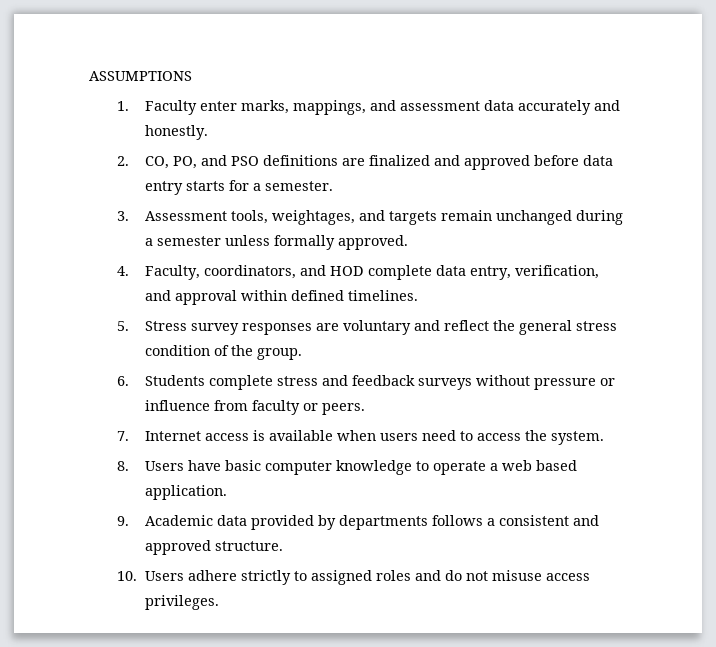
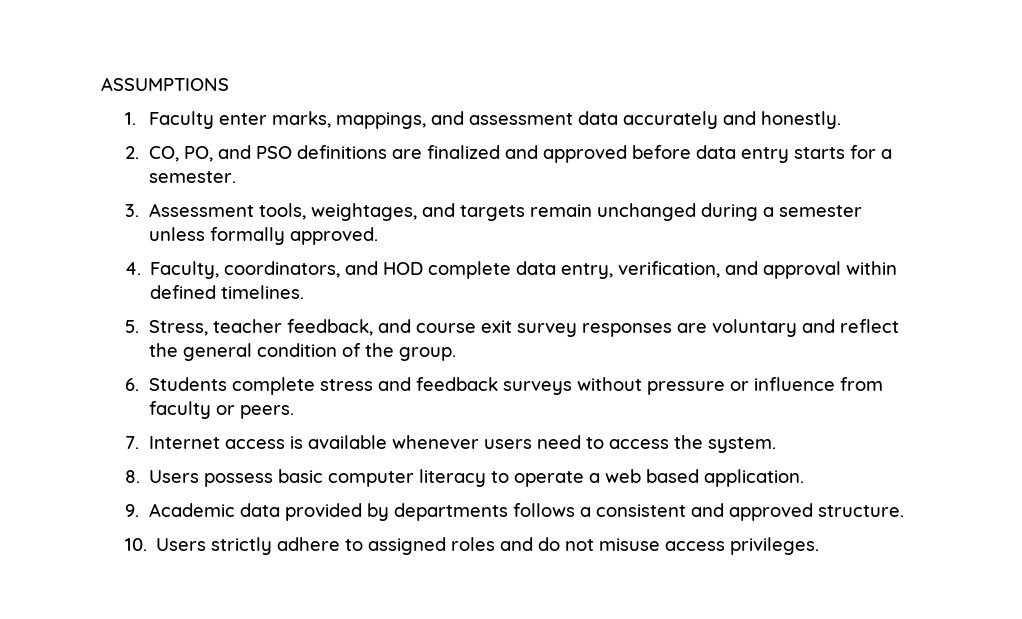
[145,321,188,331] Stress -> [148,319,512,336] Stress, teacher feedback, and course exit
[576,321,618,331] stress -> (252, 352) none
[337,430,377,441] when -> [391,435,479,449] whenever
[188,460,222,471] have -> [204,473,274,487] possess
[336,460,413,475] knowledge -> [419,469,487,487] literacy
[188,570,292,585] adhere strictly -> [211,537,341,555] strictly adhere

